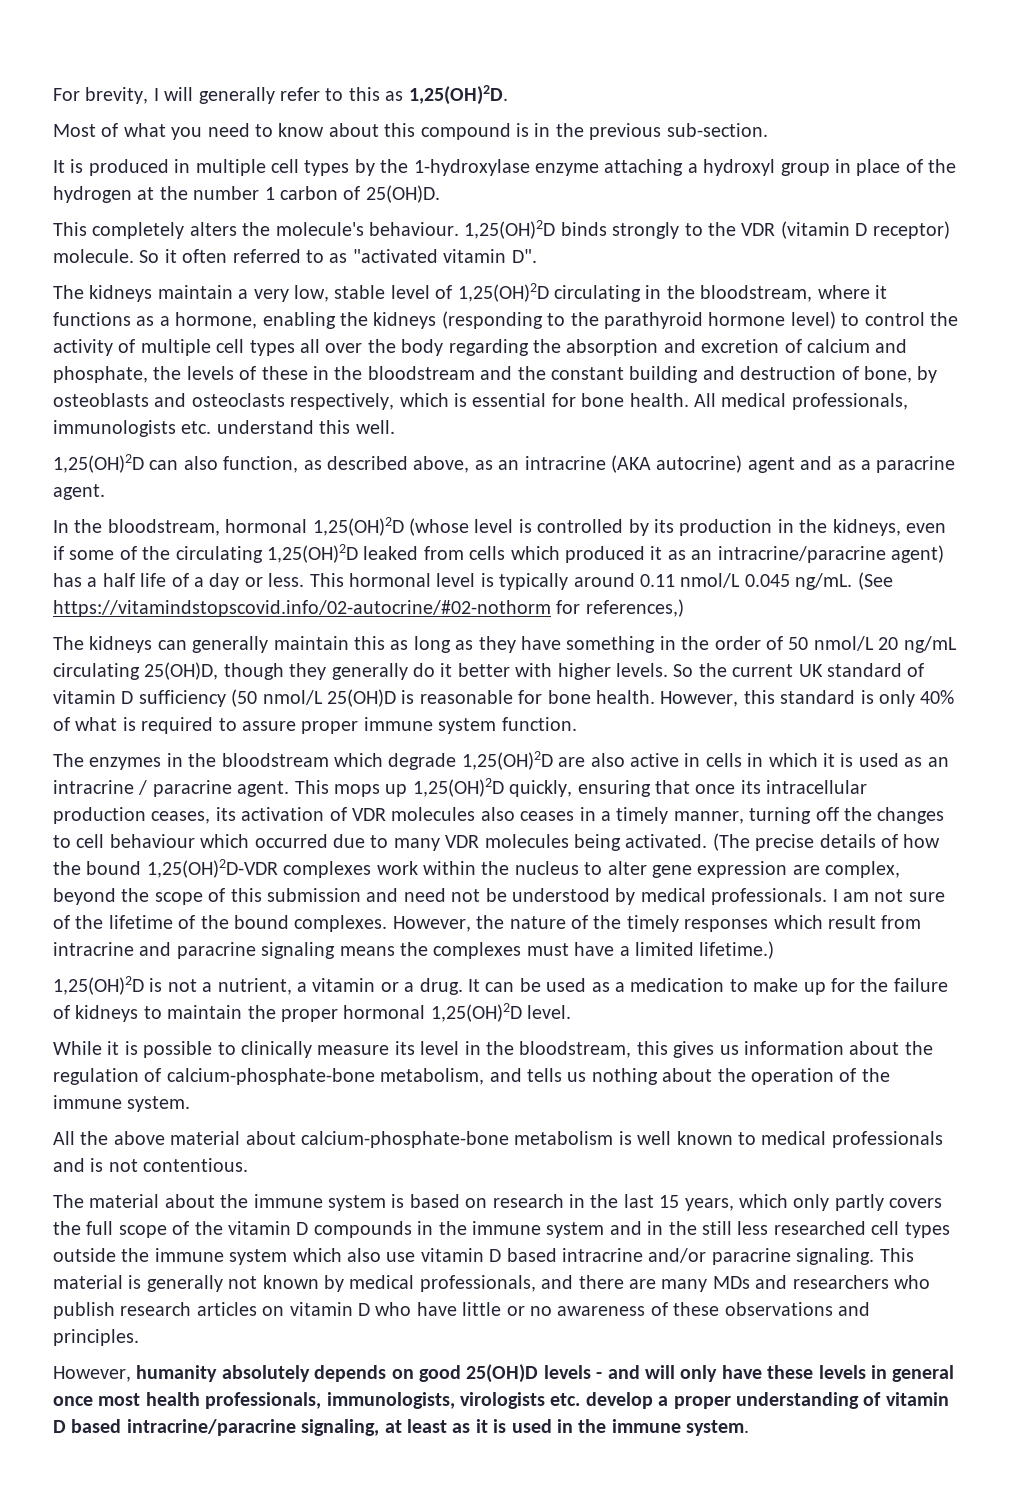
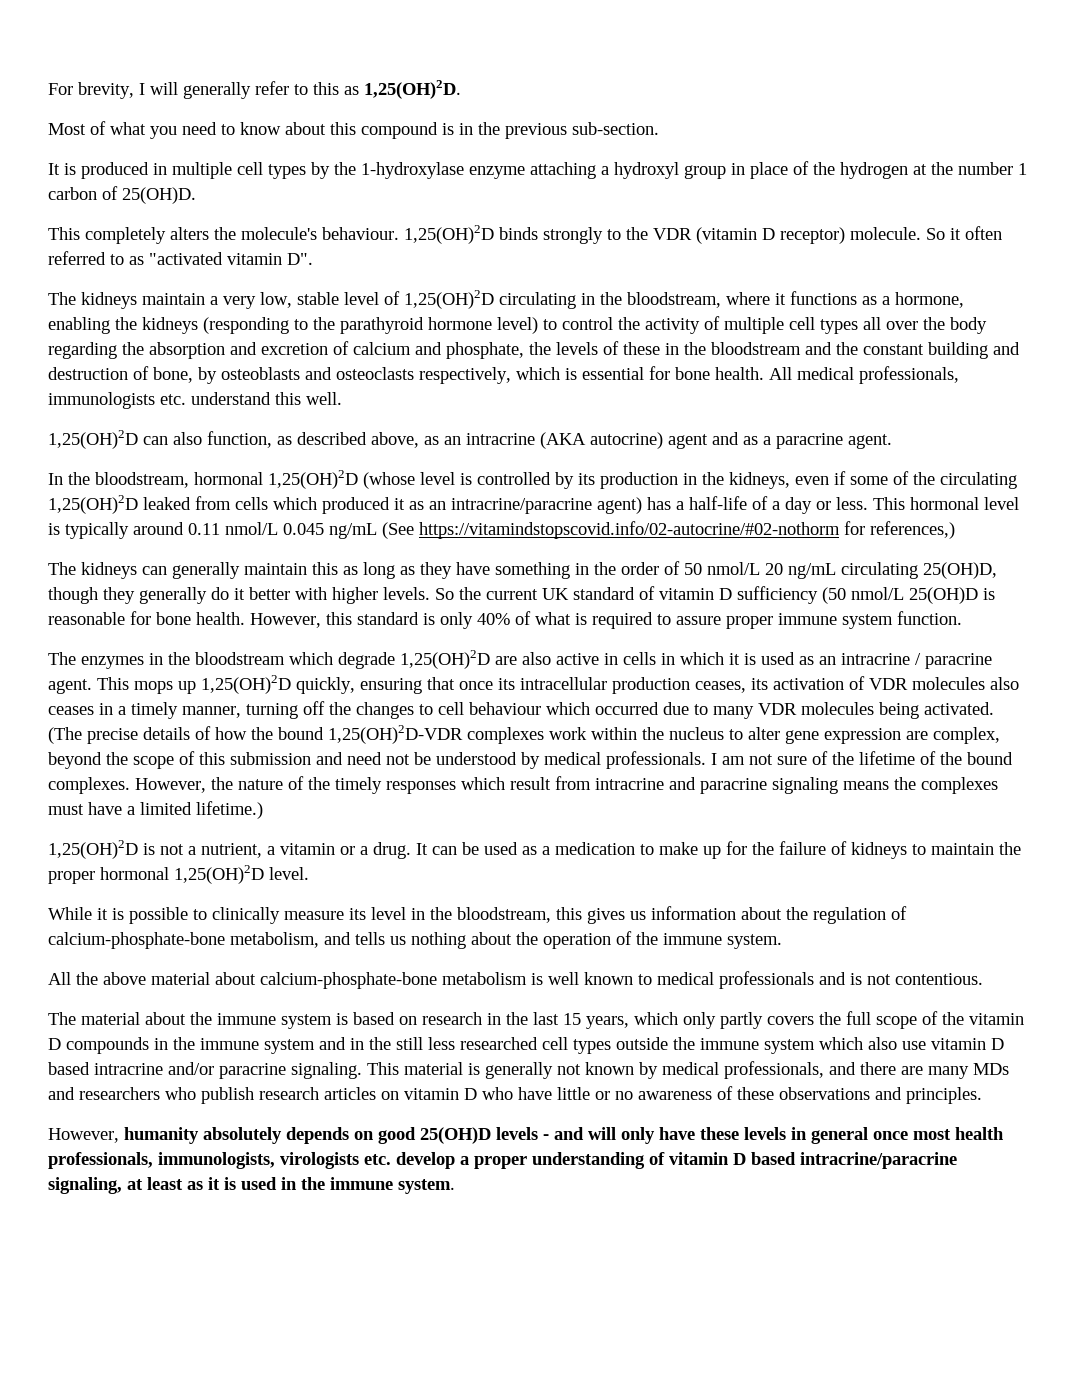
[102,573,167,587] half life -> [689,496,747,510] half-life
[795,573,853,590] ng/mL. -> [329,523,377,539] ng/mL

